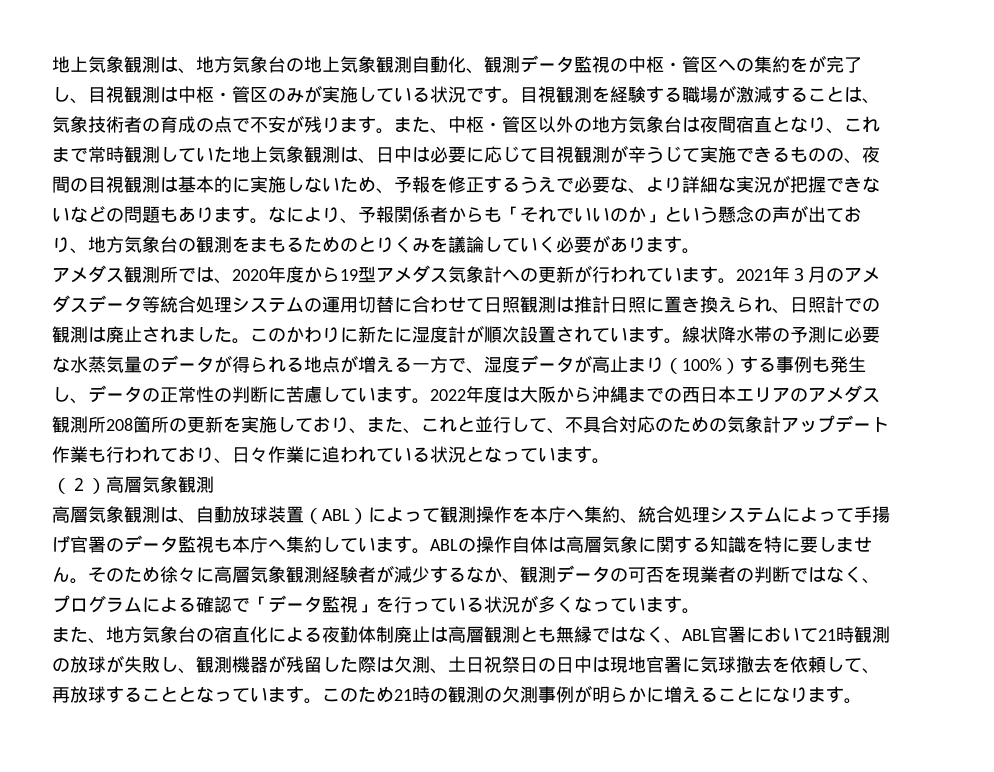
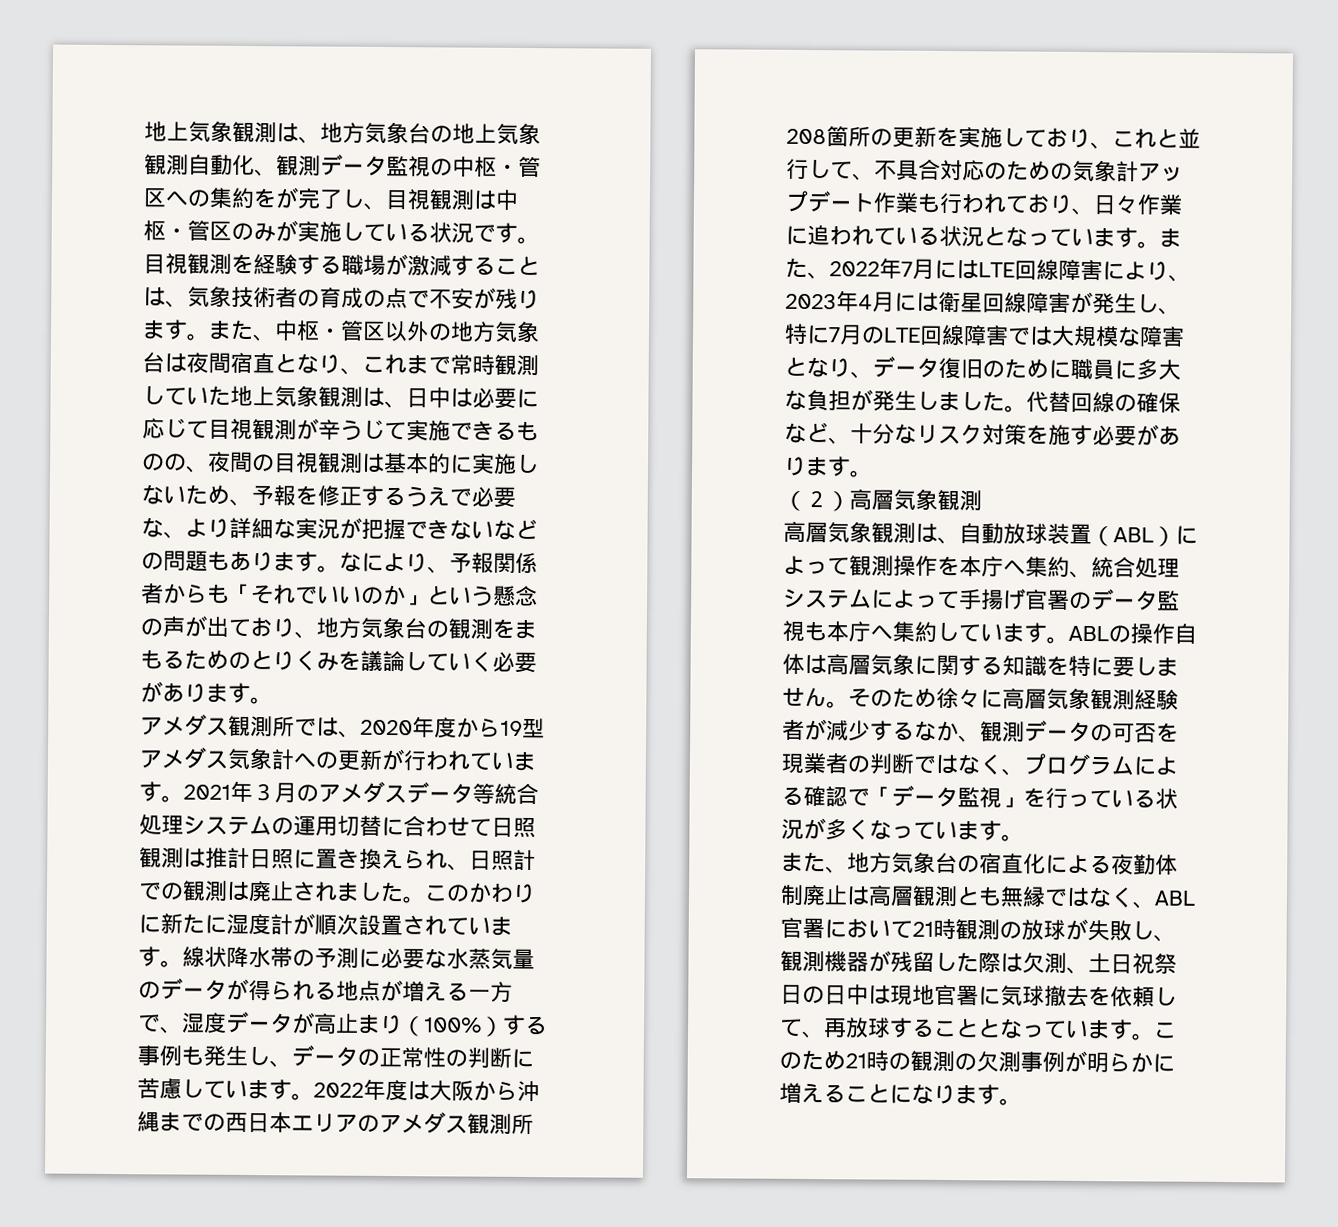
[367,416,421,434] また、 -> (1113, 146) none
(610, 461) none -> [1159,228,1182,248] [785,257,1191,282] [785,290,1181,315] [784,323,1185,348] [784,356,1181,381] [784,389,1181,413] [784,421,1181,447] [783,456,873,478] また、2022年7月にはLTE回線障害により、2023年4月には衛星回線障害が発生し、特に7月のLTE回線障害では大規模な障害となり、データ復旧のために職員に多大な負担が発生しました。代替回線の確保など、十分なリスク対策を施す必要があります。

